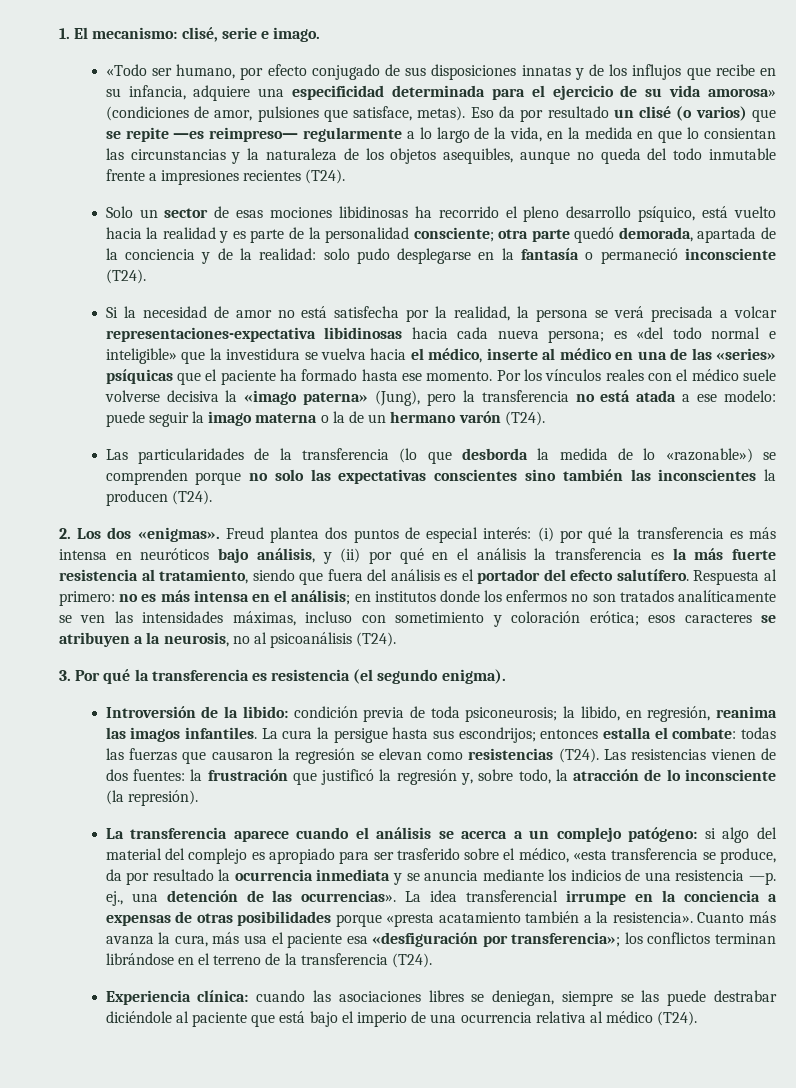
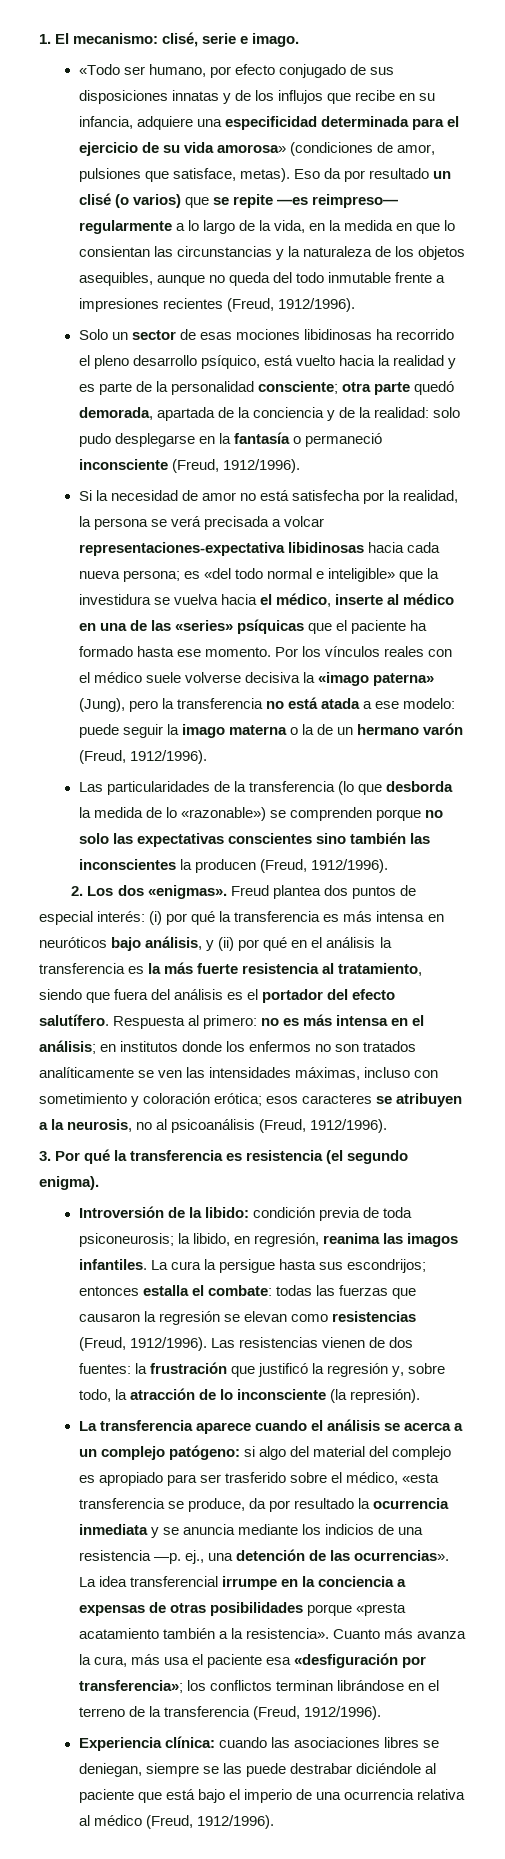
[305,169,346,184] (T24). -> [226,298,355,312] (Freud, 1912/1996).
[105,269,146,284] (T24). -> [171,459,300,473] (Freud, 1912/1996).
[504,411,545,426] (T24). -> [78,750,207,764] (Freud, 1912/1996).
[171,490,212,505] (T24). -> [259,859,388,873] (Freud, 1912/1996).
[356,632,397,647] (T24). -> [259,1119,388,1133] (Freud, 1912/1996).
[558,748,599,763] (T24). -> [78,1337,207,1351] (Freud, 1912/1996).
[392,953,433,968] (T24). -> [252,1706,381,1720] (Freud, 1912/1996).
[657,1011,698,1026] (T24). -> [145,1815,274,1829] (Freud, 1912/1996).

